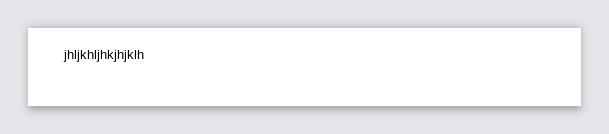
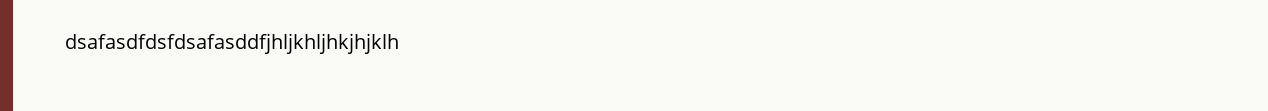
[63,50,144,62] jhljkhljhkjhjklh -> [65,33,399,54] dsafasdfdsfdsafasddfjhljkhljhkjhjklh

